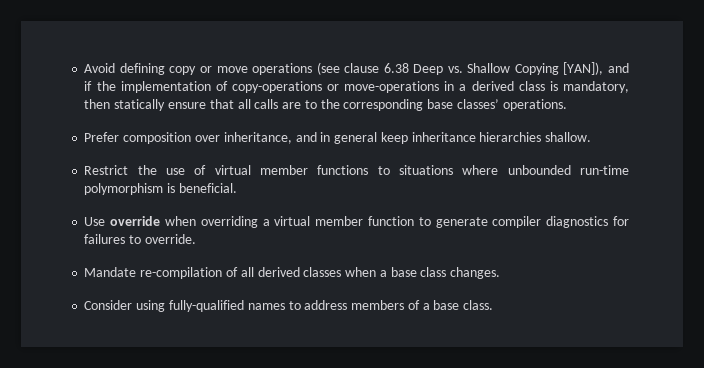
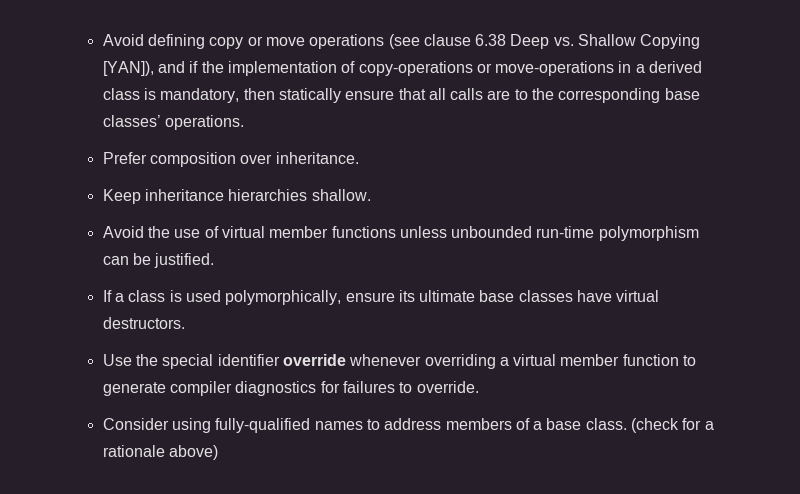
[223,132,408,144] inheritance, and in general keep -> [275,152,359,164] [102,189,141,204] inheritance. // Keep
[84,165,129,175] Restrict -> [102,226,144,238] Avoid
[377,165,629,175] [84,183,237,195] [84,216,196,226] to situations where unbounded run-time polymorphism is beneficial. // Use override when -> [399,226,699,241] [102,253,215,268] [102,290,660,305] [102,317,185,329] [102,354,422,369] unless unbounded run-time polymorphism can be justified. // If a class is used polymorphically, ensure its ultimate base classes have virtual destructors. // Use the special identifier override whenever
[84,267,501,279] // Mandate re-compilation of all derived classes when a base class changes. -> (479, 387) none
(494, 305) none -> [631,418,714,433] [102,445,218,460] (check for a rationale above)

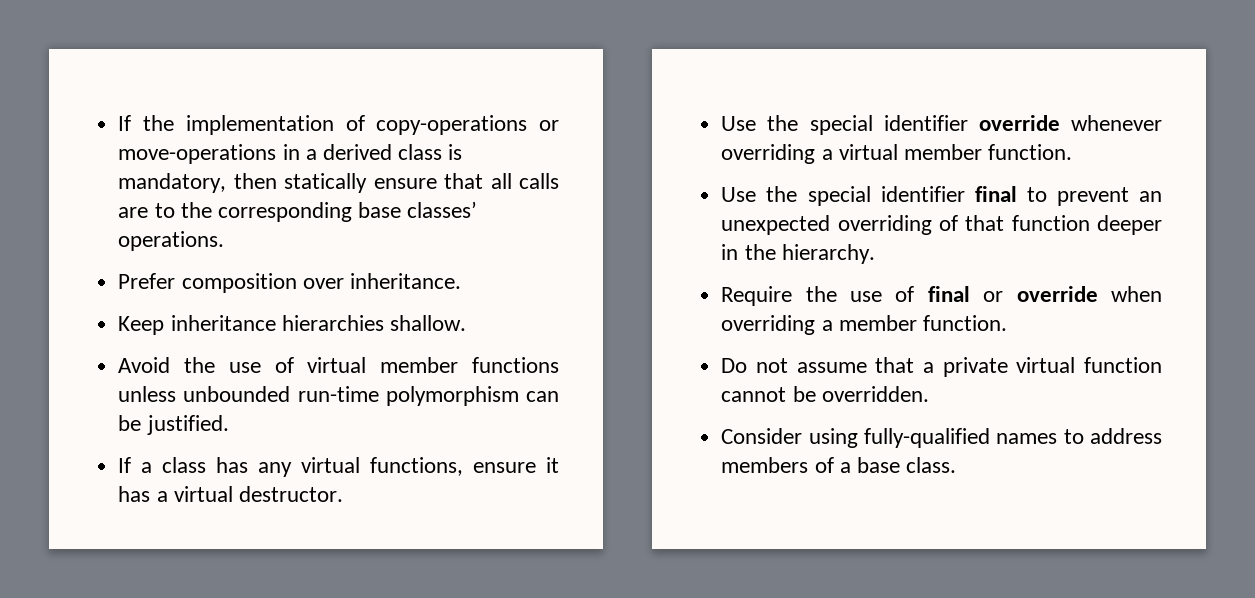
[102,34,701,49] [102,61,199,76] Avoid defining copy or move operations (see clause 6.38 Deep vs. Shallow Copying [YAN]), and if -> [118,115,132,131] If
[169,290,660,305] [102,317,185,329] is used polymorphically, ensure its ultimate base classes have virtual destructors. -> [216,457,559,477] [118,486,343,502] has any virtual functions, ensure it has a virtual destructor.
[622,354,697,366] [102,381,479,396] function to generate compiler diagnostics for failures to override. -> [988,144,1073,160] [721,186,1162,206] [721,215,1162,235] [721,244,875,264] [721,286,1162,306] [721,315,1007,335] [721,357,1162,377] [721,386,929,402] function. // Use the special identifier final to prevent an unexpected overriding of that function deeper in the hierarchy. // Require the use of final or override when overriding a member function. // Do not assume that a private virtual function cannot be overridden.
[631,418,714,433] [102,445,218,460] (check for a rationale above) -> (957, 465) none

